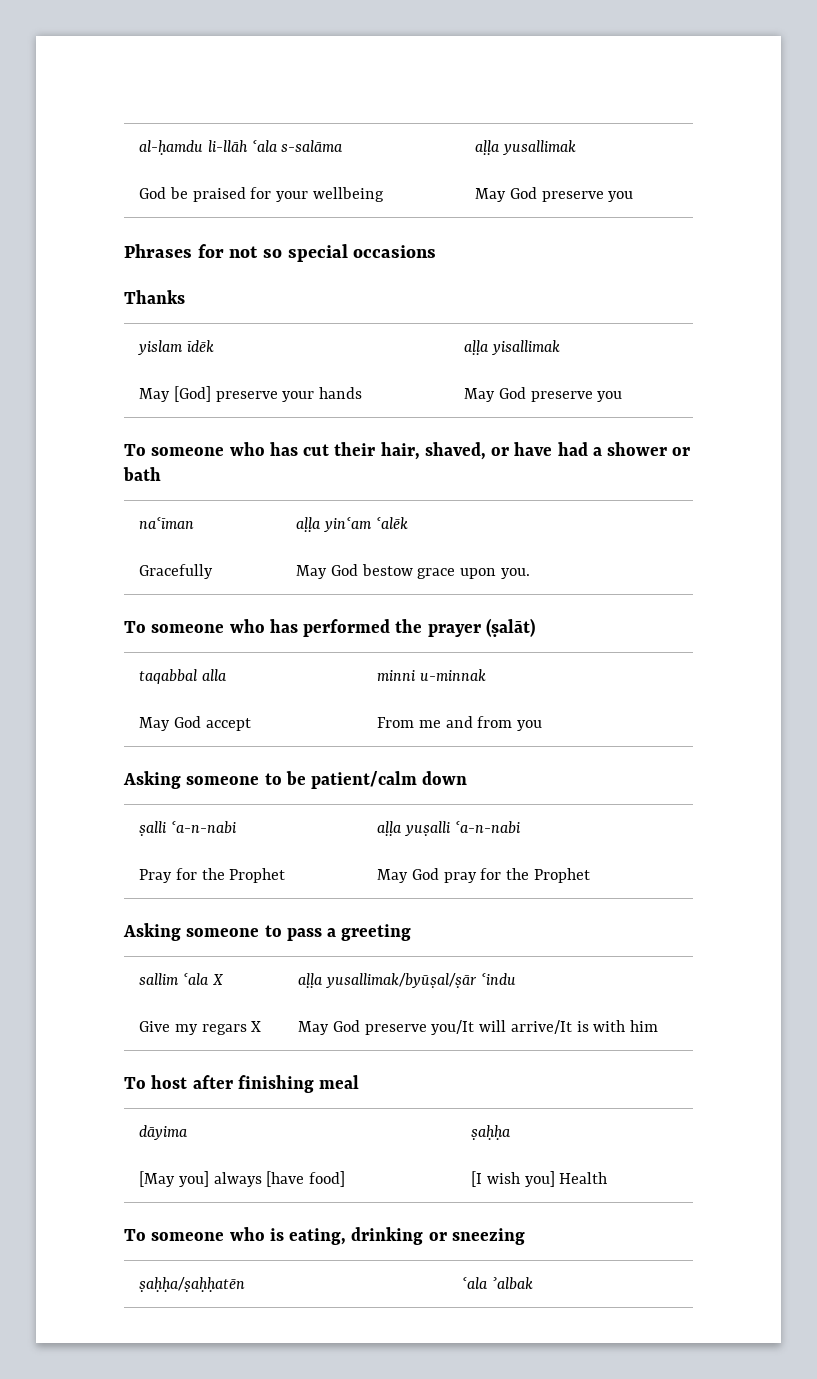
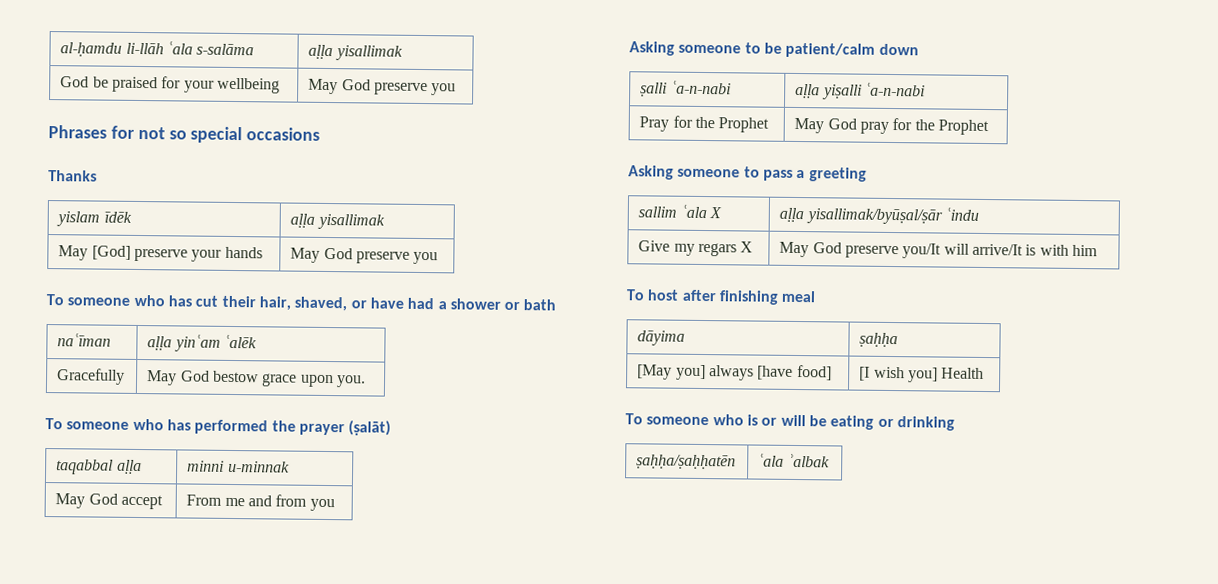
[501,140,576,155] yusallimak -> [334,45,403,61] yisallimak
[201,669,227,681] alla -> [116,459,142,475] aḷḷa
[403,821,451,836] yuṣalli -> [821,84,862,100] yiṣalli
[324,973,477,988] yusallimak/byūṣal/ṣār -> [805,208,943,225] yisallimak/byūṣal/ṣār
[289,1228,347,1245] eating, -> [761,414,894,430] or will be eating or
[428,1228,525,1245] or sneezing -> (955, 423) none

